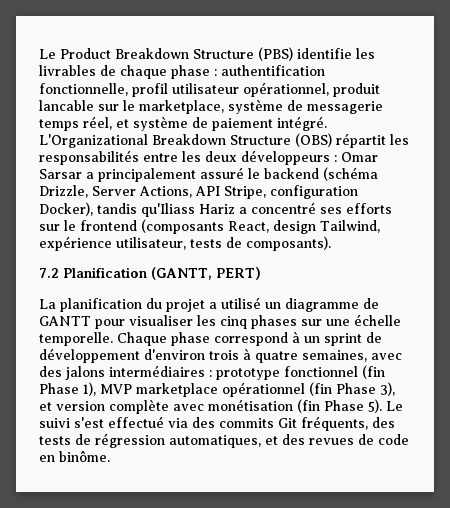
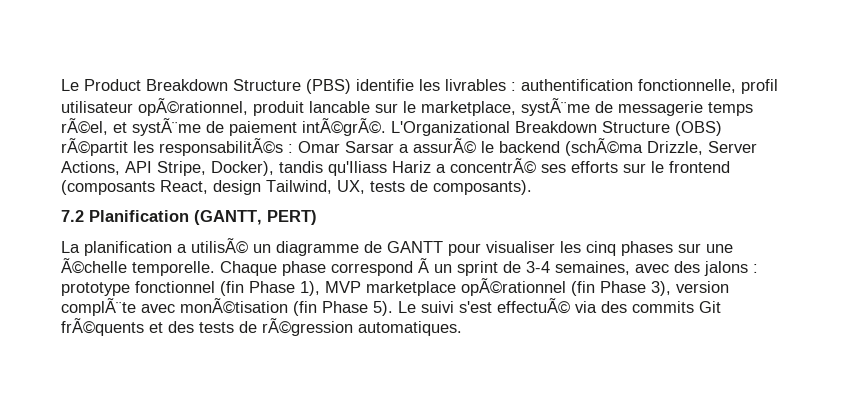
[100,65,210,79] de chaque phase -> (506, 85) none
[243,82,329,97] opérationnel, -> [138,98,248,116] opÃ©rationnel,
[228,99,283,114] système -> [521,98,590,116] systÃ¨me
[83,116,188,131] réel, et système -> [61,118,201,136] rÃ©el, et systÃ¨me
[277,116,327,131] intégré. -> [302,118,386,136] intÃ©grÃ©.
[336,133,409,148] [39,150,330,165] répartit les responsabilités entre les deux développeurs -> [61,138,283,156] rÃ©partit les responsabilitÃ©s
[98,167,244,182] principalement assuré -> [413,138,476,154] assurÃ©
[323,167,378,181] (schéma -> [565,138,643,156] (schÃ©ma
[270,185,358,199] configuration -> (206, 168) none
[251,202,316,214] concentré -> [450,158,536,174] concentrÃ©
[39,236,186,251] expérience utilisateur, -> [337,180,365,194] UX,
[146,297,261,312] du projet a utilisé -> [177,238,248,254] a utilisÃ©
[354,314,401,326] échelle -> [61,258,127,274] Ã©chelle
[292,331,300,343] à -> [418,258,429,273] Ã
[39,348,298,363] développement d'environ trois à quatre -> [526,261,550,273] 3-4
[109,365,205,377] intermédiaires -> (748, 268) none
[222,382,305,397] opérationnel -> [461,278,566,296] opÃ©rationnel
[39,399,293,414] et version complète avec monétisation -> [676,281,729,293] [61,298,288,316] version complÃ¨te avec monÃ©tisation
[108,416,164,428] effectué -> [497,298,570,314] effectuÃ©
[301,416,368,431] fréquents, -> [61,318,163,336] frÃ©quents et
[95,433,409,448] [39,450,110,462] régression automatiques, et des revues de code en binôme. -> [262,318,462,336] rÃ©gression automatiques.

